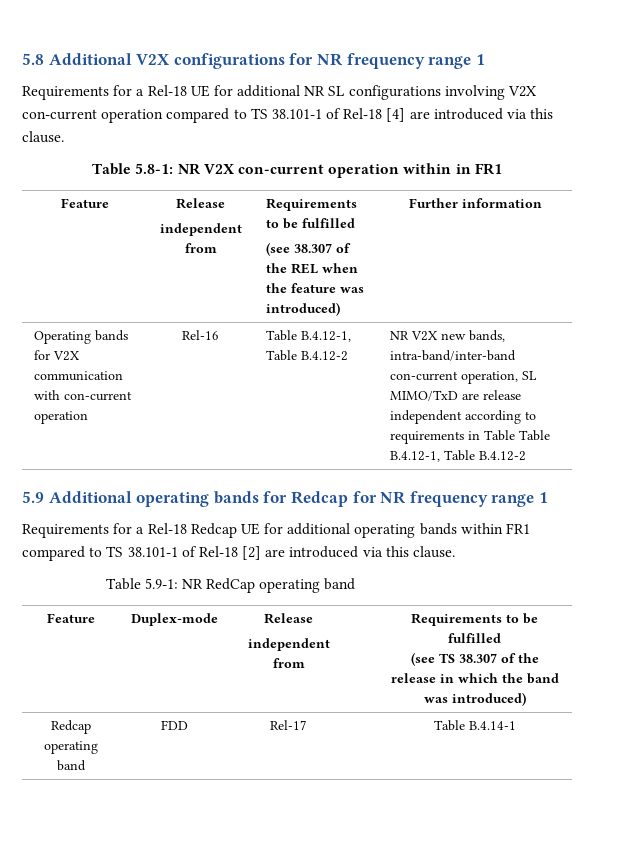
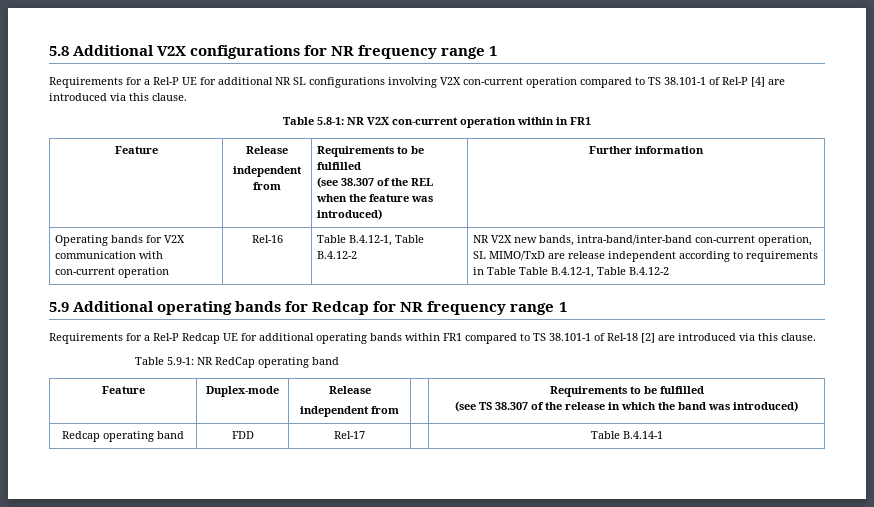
[147,85,187,96] Rel-18 -> [153,77,179,85] Rel-P
[343,108,383,119] Rel-18 -> [722,77,748,85] Rel-P
[147,523,187,534] Rel-18 -> [153,333,179,341] Rel-P

